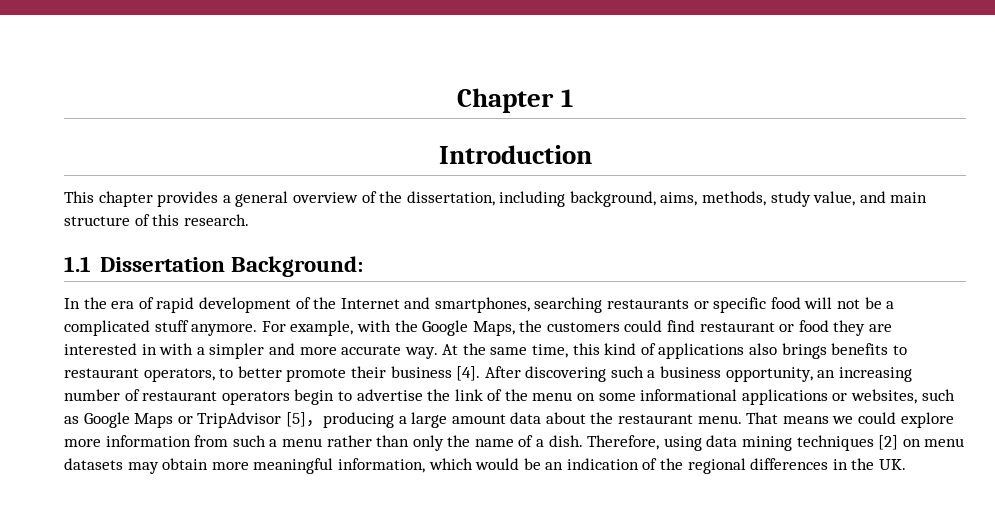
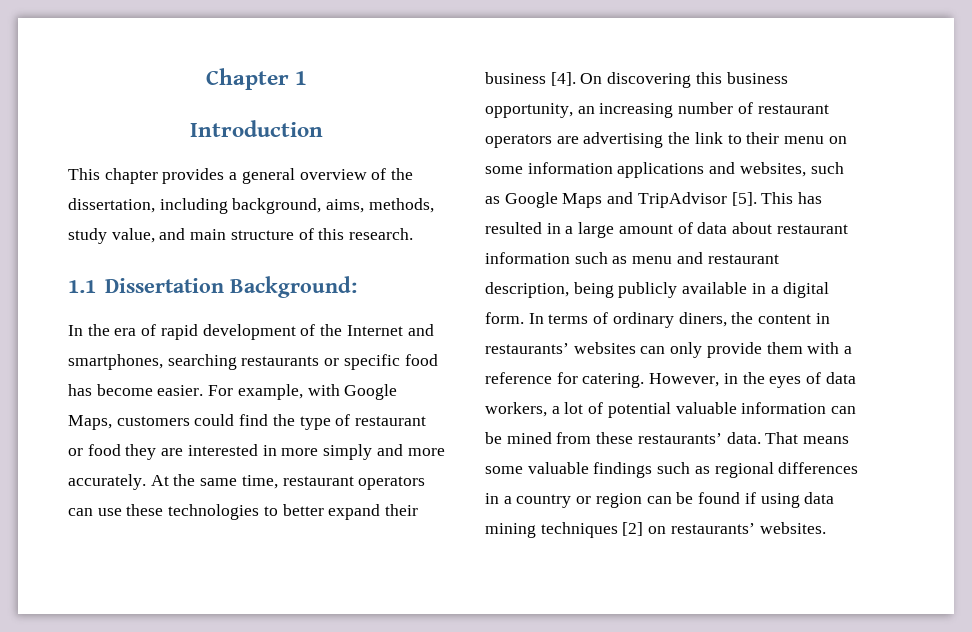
[804,297,895,309] [64,320,258,336] will not be a complicated stuff anymore. -> [68,384,204,396] has become easier.
[394,320,418,332] the -> (340, 390) none
[519,320,543,332] the -> (112, 422) none
(696, 326) none -> [272,414,351,430] the type of
[159,343,907,359] [64,368,215,382] with a simpler and more accurate way. At the same time, this kind of applications also brings benefits to restaurant operators, -> [281,444,445,460] [68,474,426,490] [68,504,260,520] more simply and more accurately. At the same time, restaurant operators can use these technologies
[286,368,347,382] promote -> [328,504,381,520] expand
[484,366,656,382] After discovering such a -> [580,72,722,88] On discovering this
[294,389,848,405] begin to advertise the link of the menu on some informational applications or -> [556,132,847,148] [485,162,736,178] are advertising the link to their menu on some information applications and
[177,412,394,428] or TripAdvisor [5]，producing -> [607,192,823,208] [485,222,561,234] and TripAdvisor [5]. This has resulted in
(506, 419) none -> [677,222,693,234] of
[590,412,954,428] [64,435,660,451] the restaurant menu. That means we could explore more information from such a menu rather than only the name of a dish. Therefore, -> [776,224,848,234] [485,252,779,264] [485,282,830,298] [485,312,830,328] [485,342,853,358] [485,372,856,388] [485,402,857,418] [485,432,850,444] [485,462,859,478] [485,492,756,508] restaurant information such as menu and restaurant description, being publicly available in a digital form. In terms of ordinary diners, the content in restaurants’ websites can only provide them with a reference for catering. However, in the eyes of data workers, a lot of potential valuable information can be mined from these restaurants’ data. That means some valuable findings such as regional differences in a country or region can be found if
[924,438,965,447] [64,458,907,474] menu datasets may obtain more meaningful information, which would be an indication of the regional differences in the UK. -> [670,522,826,534] restaurants’ websites.

